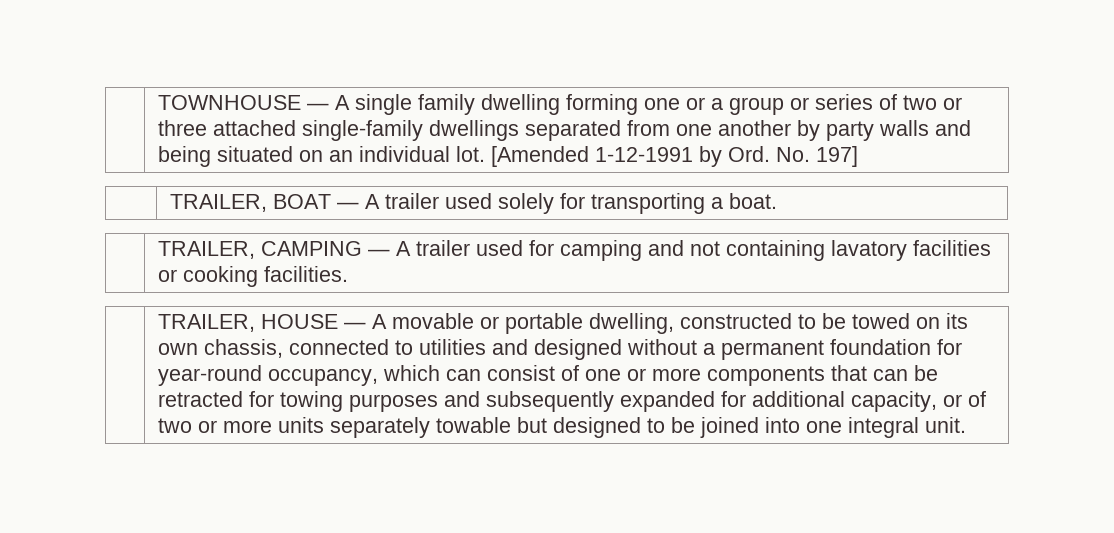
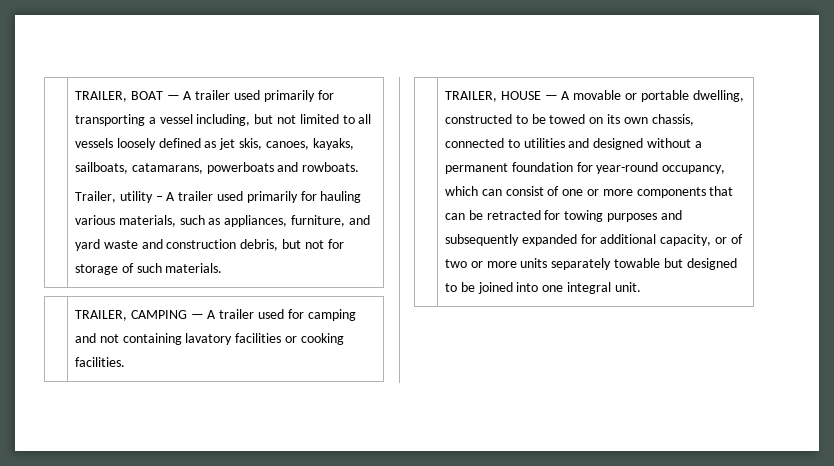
[158,94,963,115] [158,120,972,141] [158,146,859,167] | TOWNHOUSE — A single family dwelling forming one or a group or series of two or three attached single-family dwellings separated from one another by party walls and being situated on an individual lot. [Amended 1-12-1991 by Ord. No. 197] // -> (75, 96) none
[498,193,555,214] solely -> [263,90,315,102] primarily
[729,193,778,209] boat. -> [159,114,372,126] [75,138,354,150] [75,162,360,174] [75,191,362,203] [75,215,370,227] [75,239,344,251] [75,263,223,275] vessel including, but not limited to all vessels loosely defined as jet skis, canoes, kayaks, sailboats, catamarans, powerboats and rowboats. // Trailer, utility – A trailer used primarily for hauling various materials, such as appliances, furniture, and yard waste and construction debris, but not for storage of such materials.

